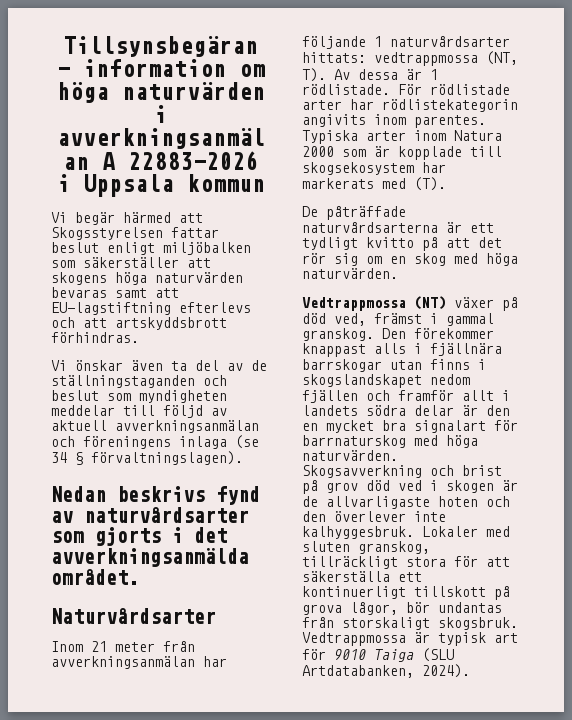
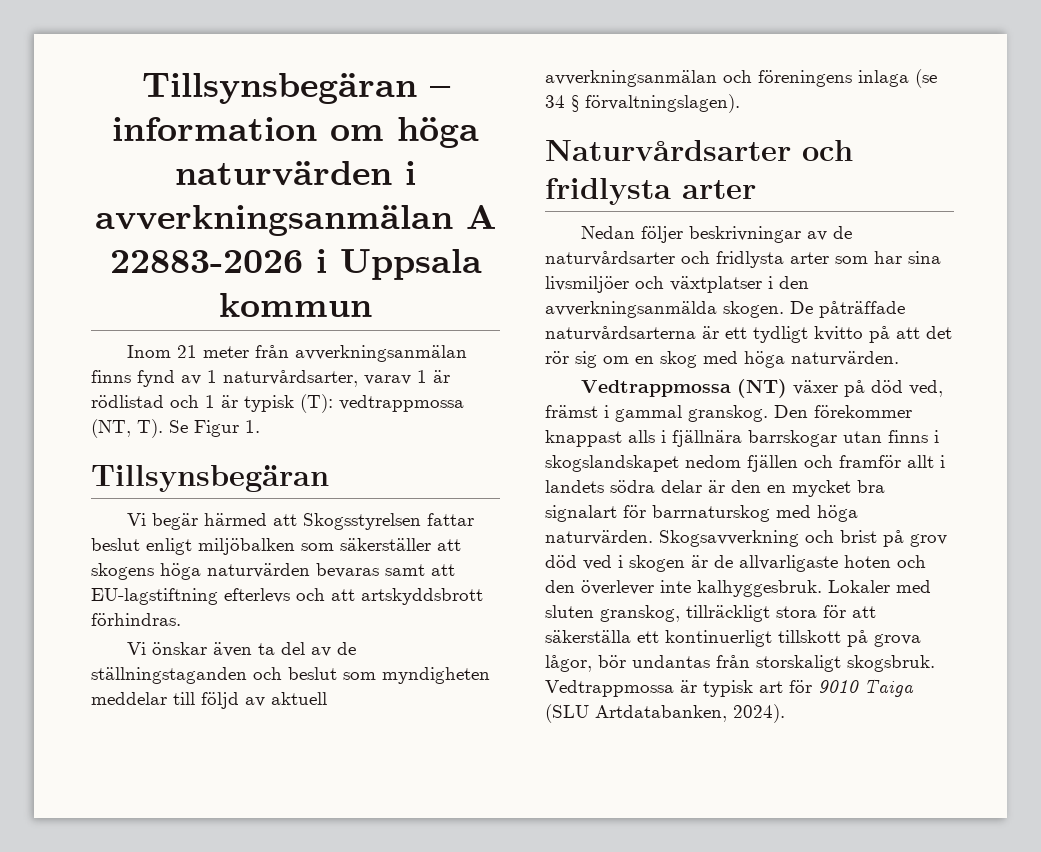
(265, 183) none -> [126,345,467,362] [91,370,450,387] [91,394,464,413] [91,419,260,438] [91,465,329,492] // Inom 21 meter från avverkningsanmälan finns fynd av 1 naturvårdsarter, varav 1 är rödlistad och 1 är typisk (T): vedtrappmossa (NT, T). Se Figur 1. // Tillsynsbegäran
[51,486,260,505] [51,507,249,523] [51,527,227,546] [51,548,249,567] [51,569,139,585] [51,608,216,624] [51,641,195,652] [51,656,227,669] [302,36,510,49] [302,51,518,66] [302,68,438,82] [302,84,510,95] [302,99,518,112] [302,114,486,128] [302,130,502,144] [302,146,502,160] [302,162,446,175] [302,177,446,191] Nedan beskrivs fynd av naturvårdsarter som gjorts i det avverkningsanmälda området. // Naturvårdsarter // Inom 21 meter från avverkningsanmälan har följande 1 naturvårdsarter hittats: vedtrappmossa (NT, T). Av dessa är 1 rödlistade. För rödlistade arter har rödlistekategorin angivits inom parentes. Typiska arter inom Natura 2000 som är kopplade till skogsekosystem har markerats med (T). // -> [545,140,853,161] [545,178,756,205] [580,226,852,243] [545,251,941,268] [545,276,809,293] [545,301,784,318] Naturvårdsarter och fridlysta arter // Nedan följer beskrivningar av de naturvårdsarter och fridlysta arter som har sina livsmiljöer och växtplatser i den avverkningsanmälda skogen.

